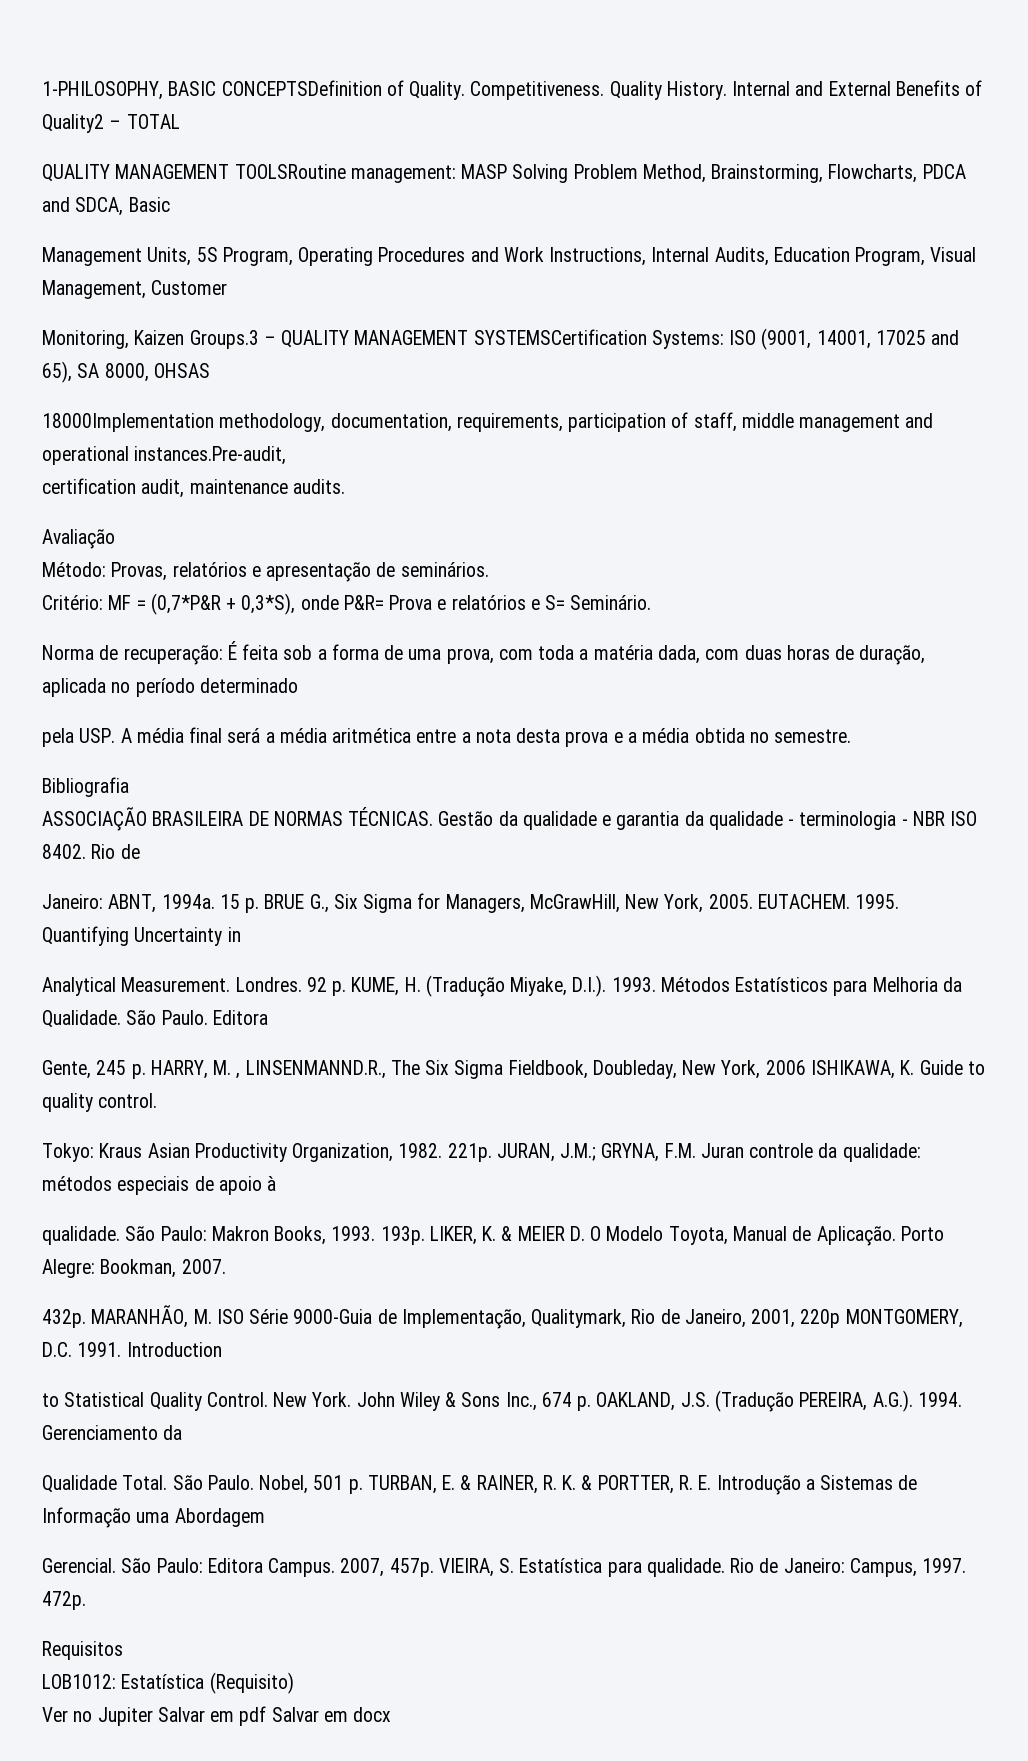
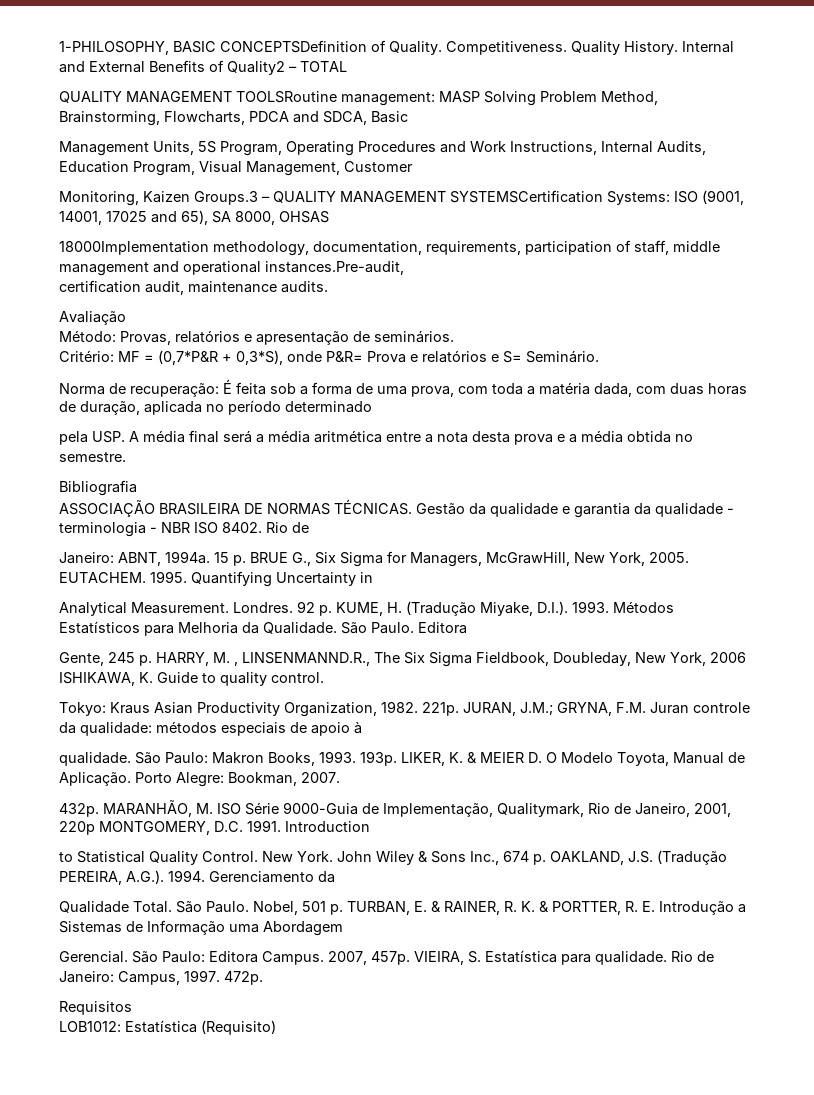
[42,1706,392,1726] // Ver no Jupiter Salvar em pdf Salvar em docx -> (276, 1027) none

